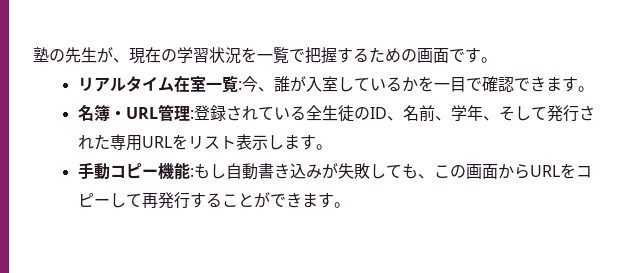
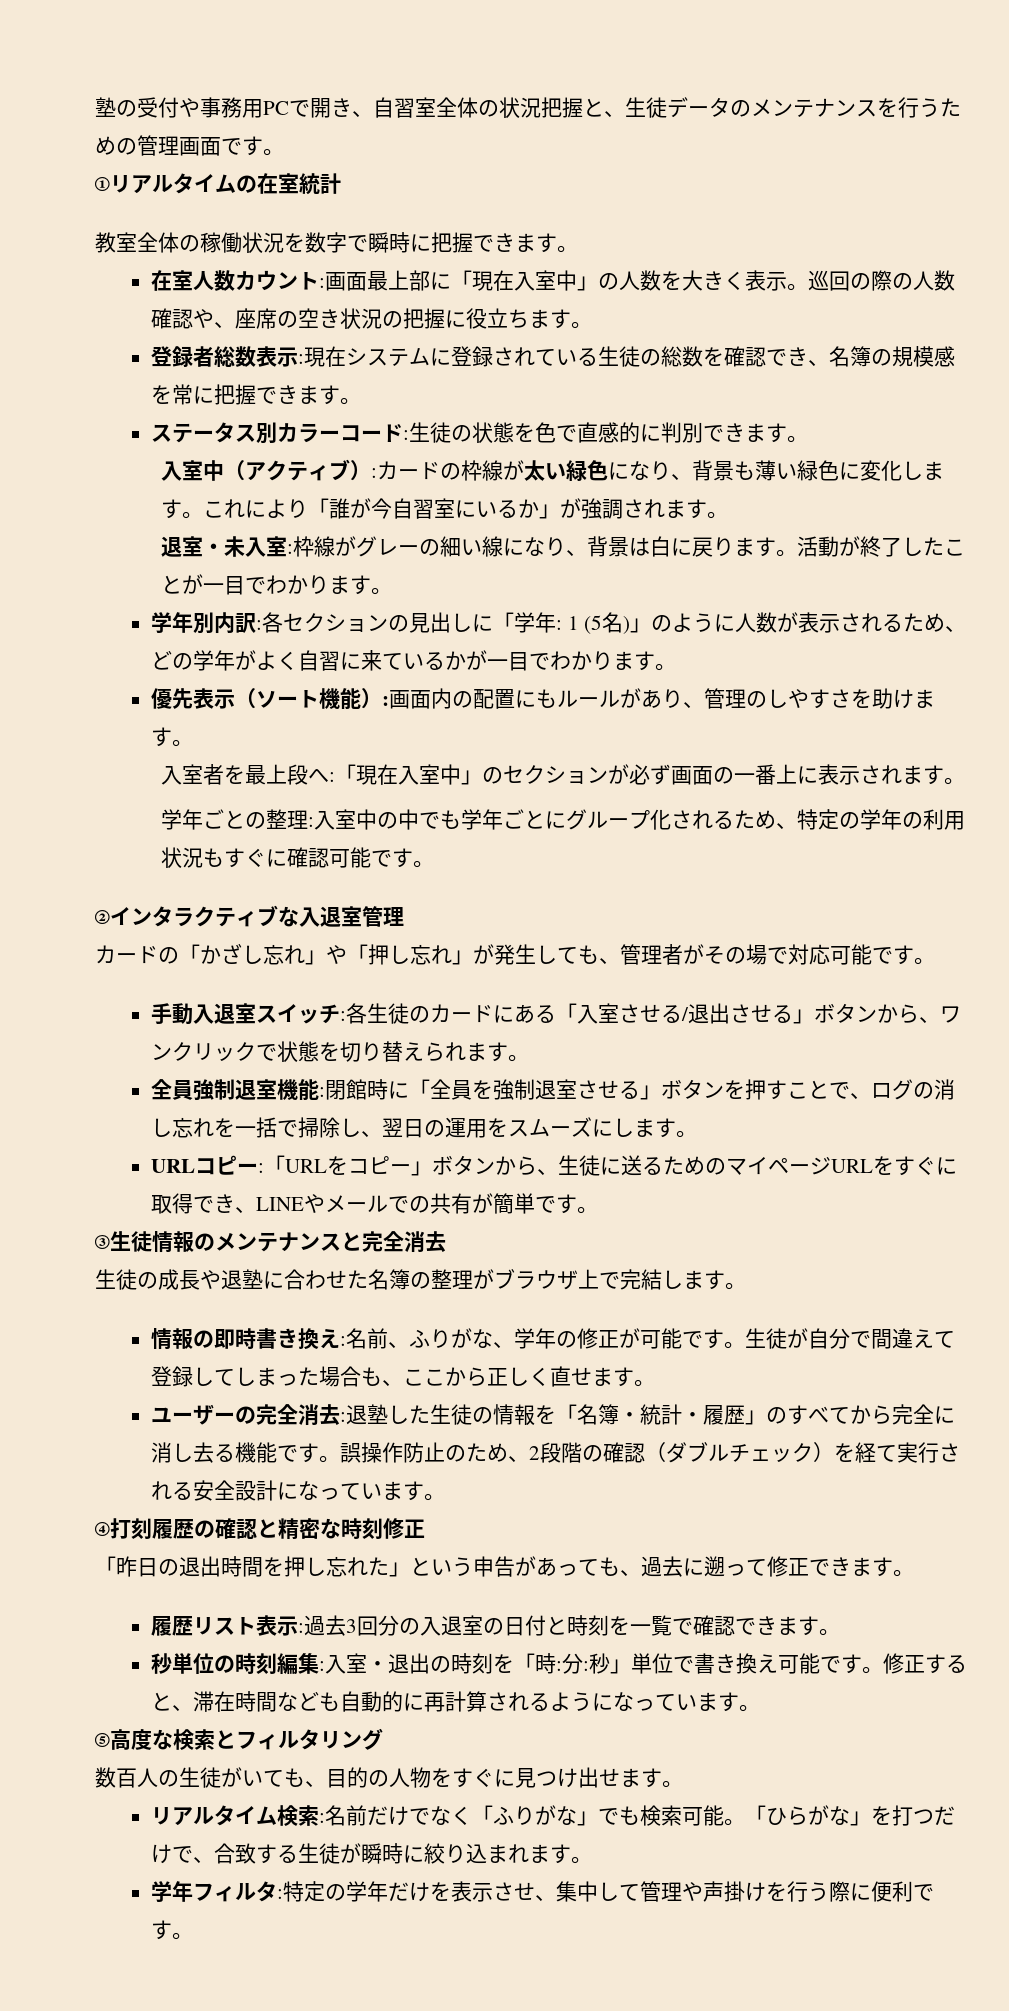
[65,47,497,64] [77,75,594,93] [77,104,595,122] [77,134,332,151] [77,162,592,180] [77,192,318,209] 先生が、現在の学習状況を一覧で把握するための画面です。 // リアルタイム在室一覧:今、誰が入室しているかを一目で確認できます。 // 名簿・URL管理:登録されている全生徒のID、名前、学年、そして発行された専用URLをリスト表示します。 // 手動コピー機能:もし自動書き込みが失敗しても、この画面からURLをコピーして再発行することができま -> [137,97,961,118] [95,135,284,156] [95,173,341,195] [95,232,578,253] [150,270,955,291] [150,308,592,329] [150,346,955,367] [150,384,361,405] [150,422,808,444] [160,459,944,481] [160,498,728,519] [160,536,965,557] [160,574,392,595] [150,612,967,634] [150,650,676,671] [150,688,935,709] [150,727,193,747] [160,764,965,785] [160,809,965,830] [160,847,434,868] [95,905,404,927] [95,943,935,965] [150,1003,961,1025] [150,1041,529,1062] [150,1079,955,1101] [150,1117,697,1138] [150,1155,957,1176] [150,1193,598,1214] [95,1231,446,1253] [95,1269,746,1290] [150,1328,955,1350] [150,1366,655,1387] [150,1404,955,1426] [150,1442,960,1463] [150,1480,445,1501] [95,1518,425,1539] [95,1556,914,1577] [150,1615,840,1636] [150,1653,967,1674] [150,1691,760,1712] [95,1728,383,1750] [95,1767,683,1788] [150,1805,955,1826] [150,1843,592,1864] [150,1881,934,1902] 受付や事務用PCで開き、自習室全体の状況把握と、生徒データのメンテナンスを行うための管理画面です。 // ①リアルタイムの在室統計 // 教室全体の稼働状況を数字で瞬時に把握できます。 // 在室人数カウント:画面最上部に「現在入室中」の人数を大きく表示。巡回の際の人数確認や、座席の空き状況の把握に役立ちます。 // 登録者総数表示:現在システムに登録されている生徒の総数を確認でき、名簿の規模感を常に把握できます。 // ステータス別カラーコード:生徒の状態を色で直感的に判別できます。 // 入室中（アクティブ）:カードの枠線が太い緑色になり、背景も薄い緑色に変化します。これにより「誰が今自習室にいるか」が強調されます。 // 退室・未入室:枠線がグレーの細い線になり、背景は白に戻ります。活動が終了したことが一目でわかります。 // 学年別内訳:各セクションの見出しに「学年: 1 (5名)」のように人数が表示されるため、どの学年がよく自習に来ているかが一目でわかります。 // 優先表示（ソート機能）:画面内の配置にもルールがあり、管理のしやすさを助けます。 // 入室者を最上段へ:「現在入室中」のセクションが必ず画面の一番上に表示されます。 // 学年ごとの整理:入室中の中でも学年ごとにグループ化されるため、特定の学年の利用状況もすぐに確認可能です。 // ②インタラクティブな入退室管理 // カードの「かざし忘れ」や「押し忘れ」が発生しても、管理者がその場で対応可能です。 // 手動入退室スイッチ:各生徒のカードにある「入室させる/退出させる」ボタンから、ワンクリックで状態を切り替えられます。 // 全員強制退室機能:閉館時に「全員を強制退室させる」ボタンを押すことで、ログの消し忘れを一括で掃除し、翌日の運用をスムーズにします。 // URLコピー:「URLをコピー」ボタンから、生徒に送るためのマイページURLをすぐに取得でき、LINEやメールでの共有が簡単です。 // ③生徒情報のメンテナンスと完全消去 // 生徒の成長や退塾に合わせた名簿の整理がブラウザ上で完結します。 // 情報の即時書き換え:名前、ふりがな、学年の修正が可能です。生徒が自分で間違えて登録してしまった場合も、ここから正しく直せます。 // ユーザーの完全消去:退塾した生徒の情報を「名簿・統計・履歴」のすべてから完全に消し去る機能です。誤操作防止のため、2段階の確認（ダブルチェック）を経て実行される安全設計になっています。 // ④打刻履歴の確認と精密な時刻修正 // 「昨日の退出時間を押し忘れた」という申告があっても、過去に遡って修正できます。 // 履歴リスト表示:過去3回分の入退室の日付と時刻を一覧で確認できます。 // 秒単位の時刻編集:入室・退出の時刻を「時:分:秒」単位で書き換え可能です。修正すると、滞在時間なども自動的に再計算されるようになっています。 // ⑤高度な検索とフィルタリング // 数百人の生徒がいても、目的の人物をすぐに見つけ出せます。 // リアルタイム検索:名前だけでなく「ふりがな」でも検索可能。「ひらがな」を打つだけで、合致する生徒が瞬時に絞り込まれます。 // 学年フィルタ:特定の学年だけを表示させ、集中して管理や声掛けを行う際に便利で

